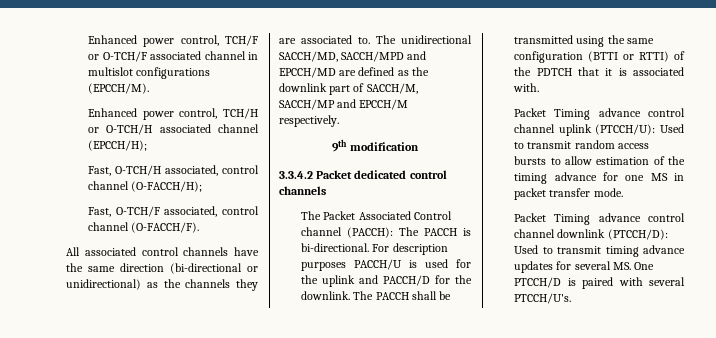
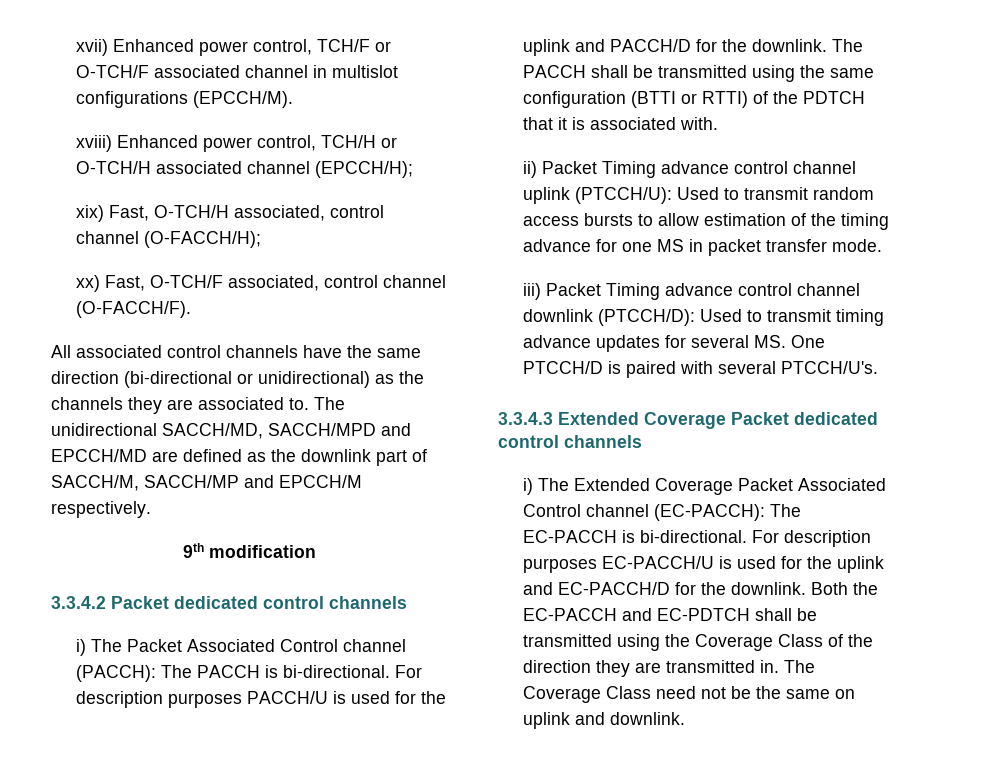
(88, 39) none -> [75,39,108,56] xvii)
(150, 88) none -> [75,135,112,152] xviii)
(148, 145) none -> [75,205,104,222] xix)
(203, 186) none -> [75,275,100,292] xx)
(326, 190) none -> [75,639,86,656] i)
(540, 87) none -> [522,161,537,178] ii)
(623, 192) none -> [522,283,541,300] iii)
(572, 298) none -> [498,412,878,429] [498,435,642,448] [522,478,886,495] [522,504,801,521] [522,530,871,547] [522,556,884,573] [522,582,878,595] [522,608,817,621] [522,634,873,651] [522,660,815,677] [522,686,855,703] [522,712,685,729] // 3.3.4.3 Extended Coverage Packet dedicated control channels // i) The Extended Coverage Packet Associated Control channel (EC-PACCH): The EC-PACCH is bi-directional. For description purposes EC-PACCH/U is used for the uplink and EC-PACCH/D for the downlink. Both the EC-PACCH and EC-PDTCH shall be transmitted using the Coverage Class of the direction they are transmitted in. The Coverage Class need not be the same on uplink and downlink.

